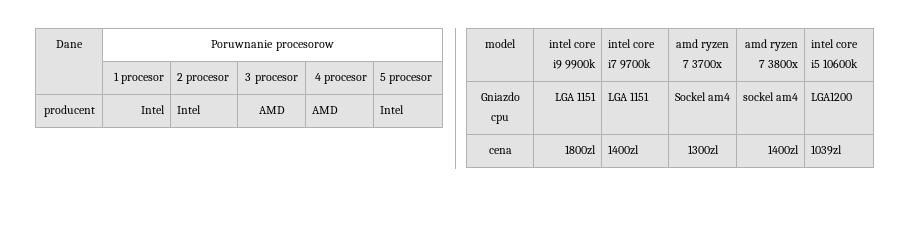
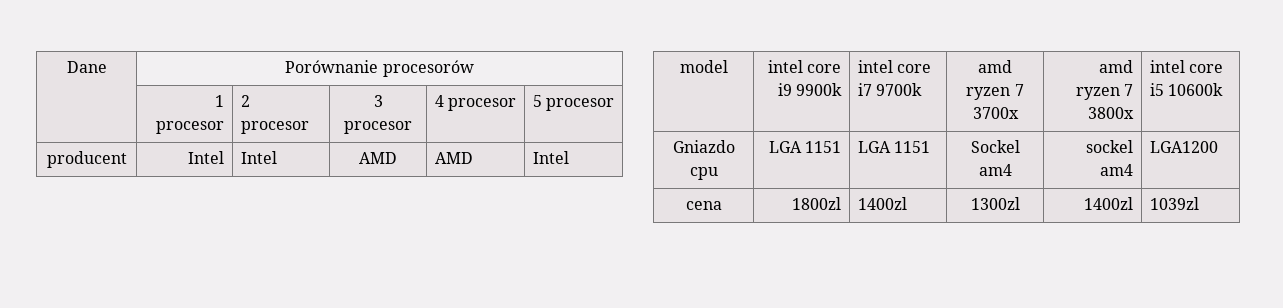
[211,40,334,51] Poruwnanie procesorow -> [285,60,474,77] Porównanie procesorów

